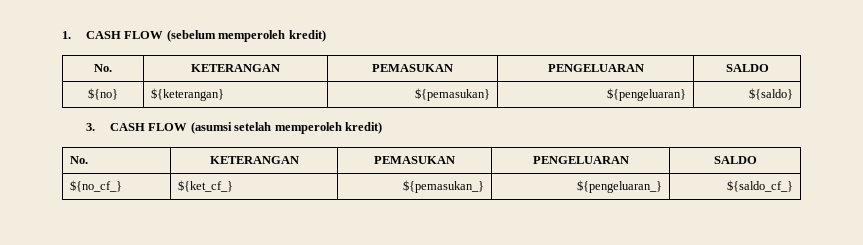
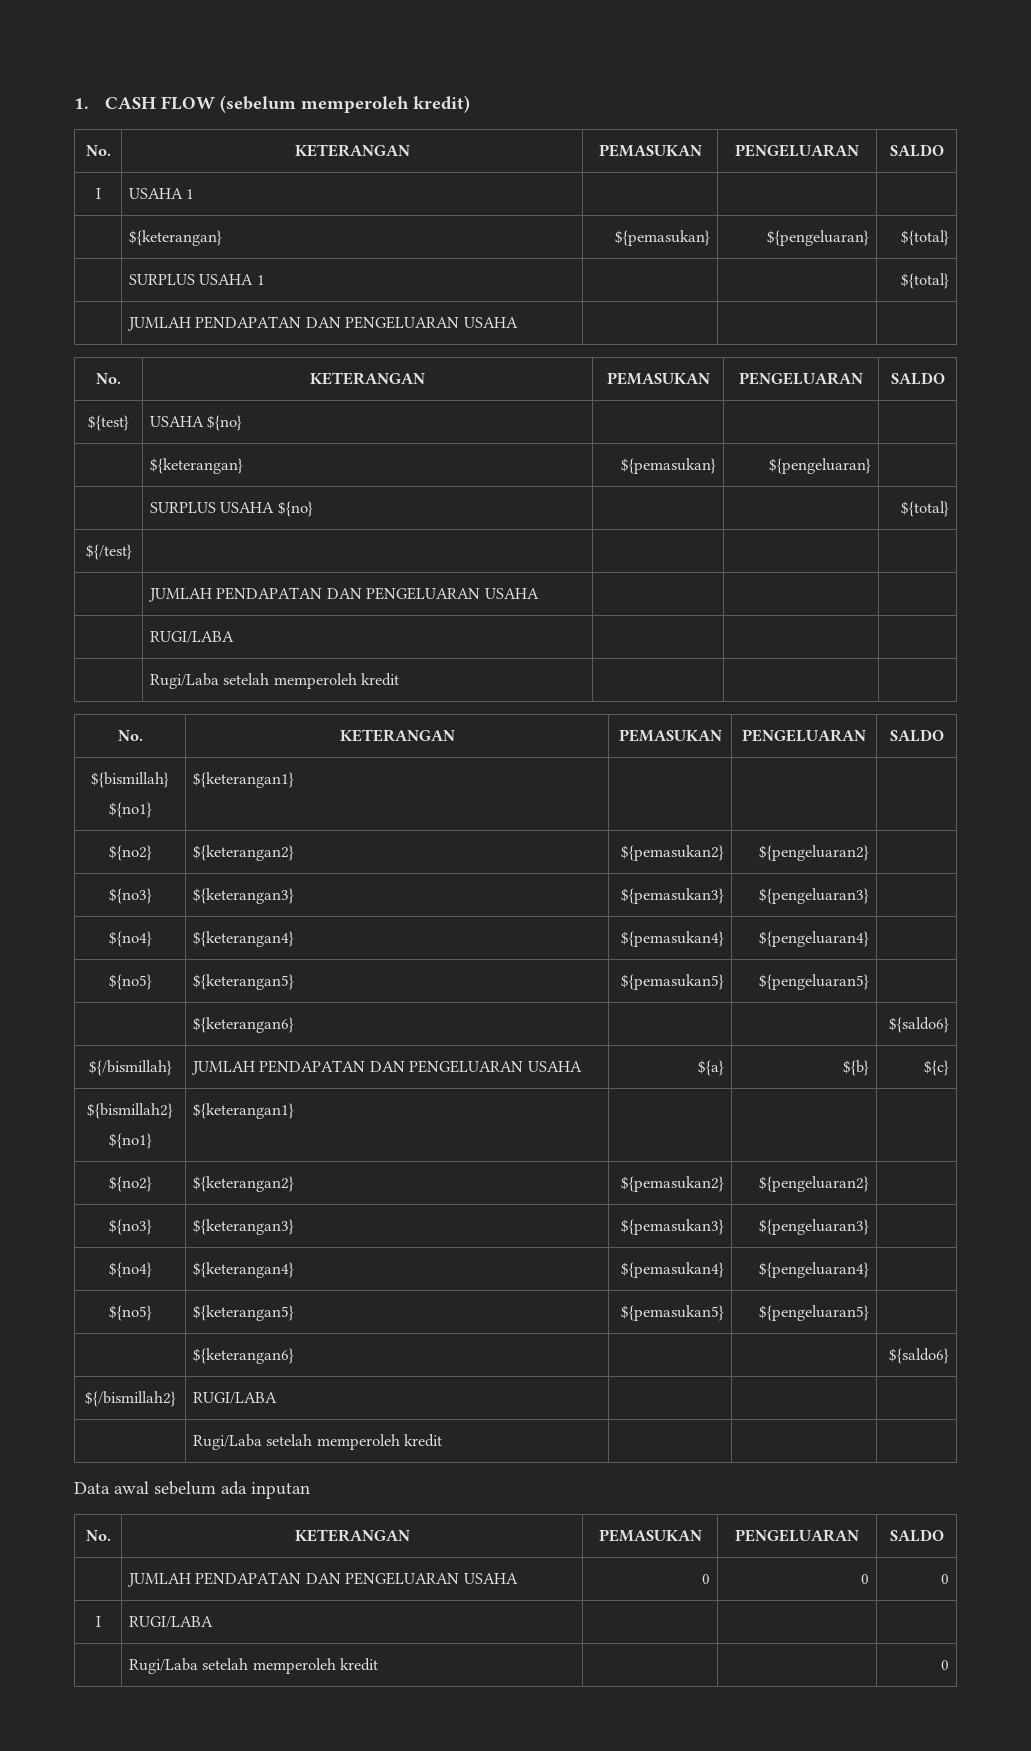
[88,88,118,100] [151,88,225,101] [414,88,490,101] [606,88,686,101] [748,88,793,100] [86,122,382,134] [70,156,89,164] [209,156,299,164] [374,156,455,164] [532,156,629,164] [713,156,757,164] [70,180,123,192] [178,180,234,192] [402,180,484,193] [576,180,662,193] [726,180,793,192] ${no} | ${keterangan} | ${pemasukan} | ${pengeluaran} | ${saldo} // 3. CASH FLOW (asumsi setelah memperoleh kredit) // No. | KETERANGAN | PEMASUKAN | PENGELUARAN | SALDO // ${no_cf_} | ${ket_cf_} | ${pemasukan_} | ${pengeluaran_} | ${saldo_cf_} -> [95,188,101,199] [128,188,195,199] [128,230,222,246] [615,230,711,246] [767,230,870,246] [901,230,950,246] [128,274,265,285] [901,273,950,289] [126,316,518,331] [96,373,121,384] [310,372,425,385] [606,372,710,385] [739,372,863,385] [890,372,945,385] [88,415,129,431] [149,415,243,431] [149,458,243,474] [621,458,717,474] [769,458,872,474] [149,501,313,517] [901,501,950,517] [85,544,132,560] [147,587,539,602] [149,631,234,643] [149,673,400,689] [117,730,143,741] [339,729,455,742] [618,729,722,742] [742,729,866,742] [889,729,944,742] [91,772,169,788] [108,802,152,818] [192,772,294,788] [108,845,152,861] [192,845,294,861] [621,845,725,861] [759,845,870,861] [108,888,152,904] [192,888,294,904] [621,888,725,904] [759,888,870,904] [108,931,152,947] [192,931,294,947] [621,931,725,947] [759,931,870,947] [108,974,152,990] [192,974,294,990] [621,974,725,990] [759,974,870,990] [192,1017,294,1033] [889,1017,950,1033] [88,1060,172,1076] [190,1060,582,1075] [698,1060,725,1076] [843,1060,870,1076] [924,1060,950,1076] [87,1103,173,1119] [108,1133,152,1149] [192,1103,294,1119] [108,1176,152,1192] [192,1176,294,1192] [621,1176,725,1192] [759,1176,870,1192] [108,1219,152,1235] [192,1219,294,1235] [621,1219,725,1235] [759,1219,870,1235] [108,1262,152,1278] [192,1262,294,1278] [621,1262,725,1278] [759,1262,870,1278] [108,1305,152,1321] [192,1305,294,1321] [621,1305,725,1321] [759,1305,870,1321] [192,1348,294,1364] [889,1348,950,1364] [84,1391,176,1407] [192,1392,277,1404] [192,1434,443,1450] [74,1481,310,1499] [85,1530,111,1541] [294,1529,410,1542] [598,1529,702,1542] [735,1529,859,1542] [889,1529,944,1542] [126,1572,518,1587] [702,1574,711,1584] [861,1574,870,1584] [941,1574,950,1584] [95,1616,101,1627] [128,1616,213,1628] [128,1658,379,1674] [941,1660,950,1670] I | USAHA 1 | | | // | ${keterangan} | ${pemasukan} | ${pengeluaran} | ${total} // | SURPLUS USAHA 1 | | | ${total} // | JUMLAH PENDAPATAN DAN PENGELUARAN USAHA | | | // No. | KETERANGAN | PEMASUKAN | PENGELUARAN | SALDO // ${test} | USAHA ${no} | | | // | ${keterangan} | ${pemasukan} | ${pengeluaran} | // | SURPLUS USAHA ${no} | | | ${total} // ${/test} | | | | // | JUMLAH PENDAPATAN DAN PENGELUARAN USAHA | | | // | RUGI/LABA | | | // | Rugi/Laba setelah memperoleh kredit | | | // No. | KETERANGAN | PEMASUKAN | PENGELUARAN | SALDO // ${bismillah} // ${no1} | ${keterangan1} | | | // ${no2} | ${keterangan2} | ${pemasukan2} | ${pengeluaran2} | // ${no3} | ${keterangan3} | ${pemasukan3} | ${pengeluaran3} | // ${no4} | ${keterangan4} | ${pemasukan4} | ${pengeluaran4} | // ${no5} | ${keterangan5} | ${pemasukan5} | ${pengeluaran5} | // | ${keterangan6} | | | ${saldo6} // ${/bismillah} | JUMLAH PENDAPATAN DAN PENGELUARAN USAHA | ${a} | ${b} | ${c} // ${bismillah2} // ${no1} | ${keterangan1} | | | // ${no2} | ${keterangan2} | ${pemasukan2} | ${pengeluaran2} | // ${no3} | ${keterangan3} | ${pemasukan3} | ${pengeluaran3} | // ${no4} | ${keterangan4} | ${pemasukan4} | ${pengeluaran4} | // ${no5} | ${keterangan5} | ${pemasukan5} | ${pengeluaran5} | // | ${keterangan6} | | | ${saldo6} // ${/bismillah2} | RUGI/LABA | | | // | Rugi/Laba setelah memperoleh kredit | | | // Data awal sebelum ada inputan // No. | KETERANGAN | PEMASUKAN | PENGELUARAN | SALDO // | JUMLAH PENDAPATAN DAN PENGELUARAN USAHA | 0 | 0 | 0 // I | RUGI/LABA | | | // | Rugi/Laba setelah memperoleh kredit | | | 0

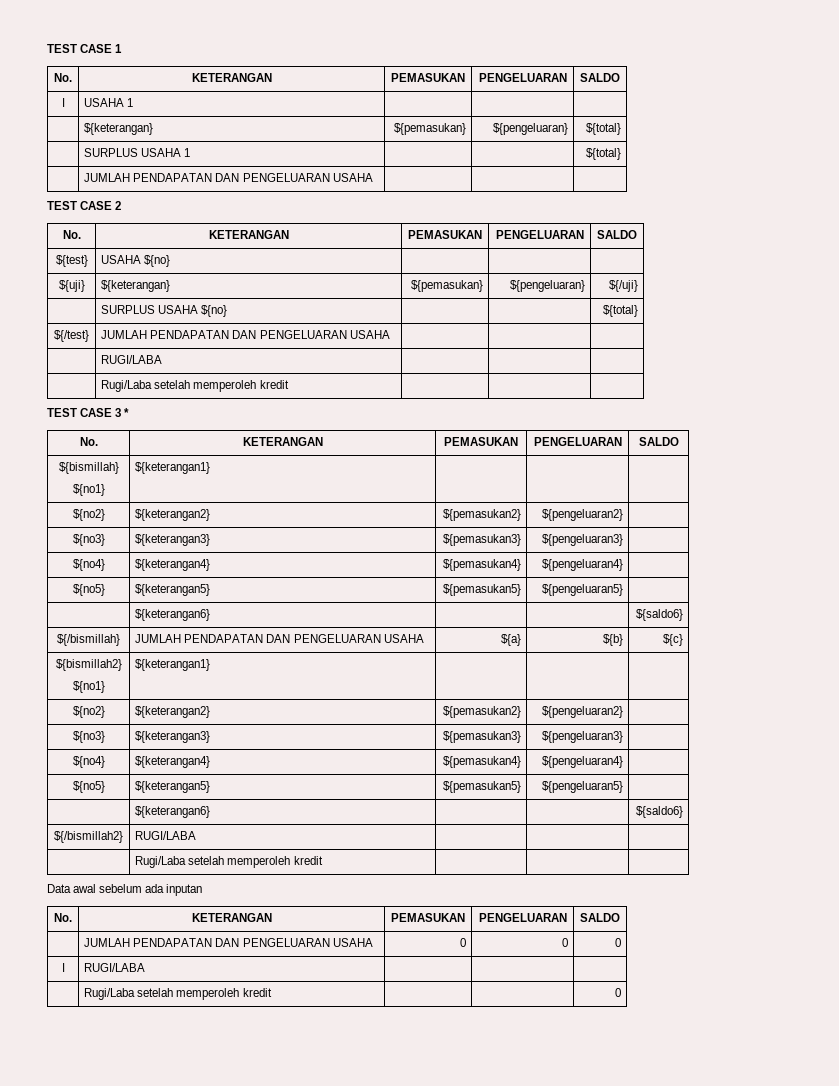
[74,95,471,113] 1. CASH FLOW (sebelum memperoleh kredit) -> [47,44,123,53] TEST CASE 1
(518, 322) none -> [47,201,122,210] // TEST CASE 2
[149,458,243,474] [621,458,717,474] [769,458,872,474] | ${keterangan} | ${pemasukan} | ${pengeluaran} | -> [58,280,85,292] [101,280,171,292] [410,280,483,292] [509,280,585,292] [608,280,638,292] ${uji} | ${keterangan} | ${pemasukan} | ${pengeluaran} | ${/uji}
(132, 552) | | | // | -> (89, 336) none
(400, 679) none -> [47,408,130,417] // TEST CASE 3 *

